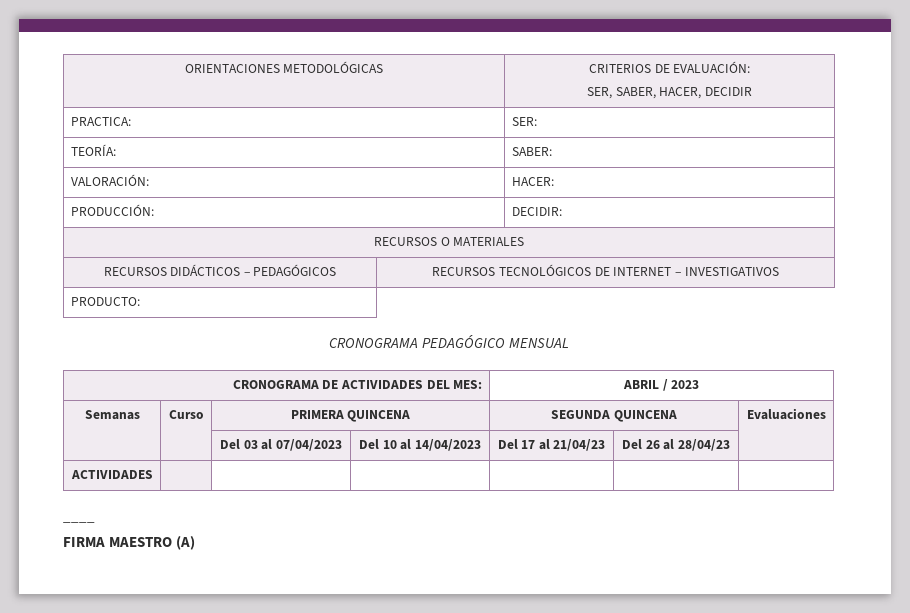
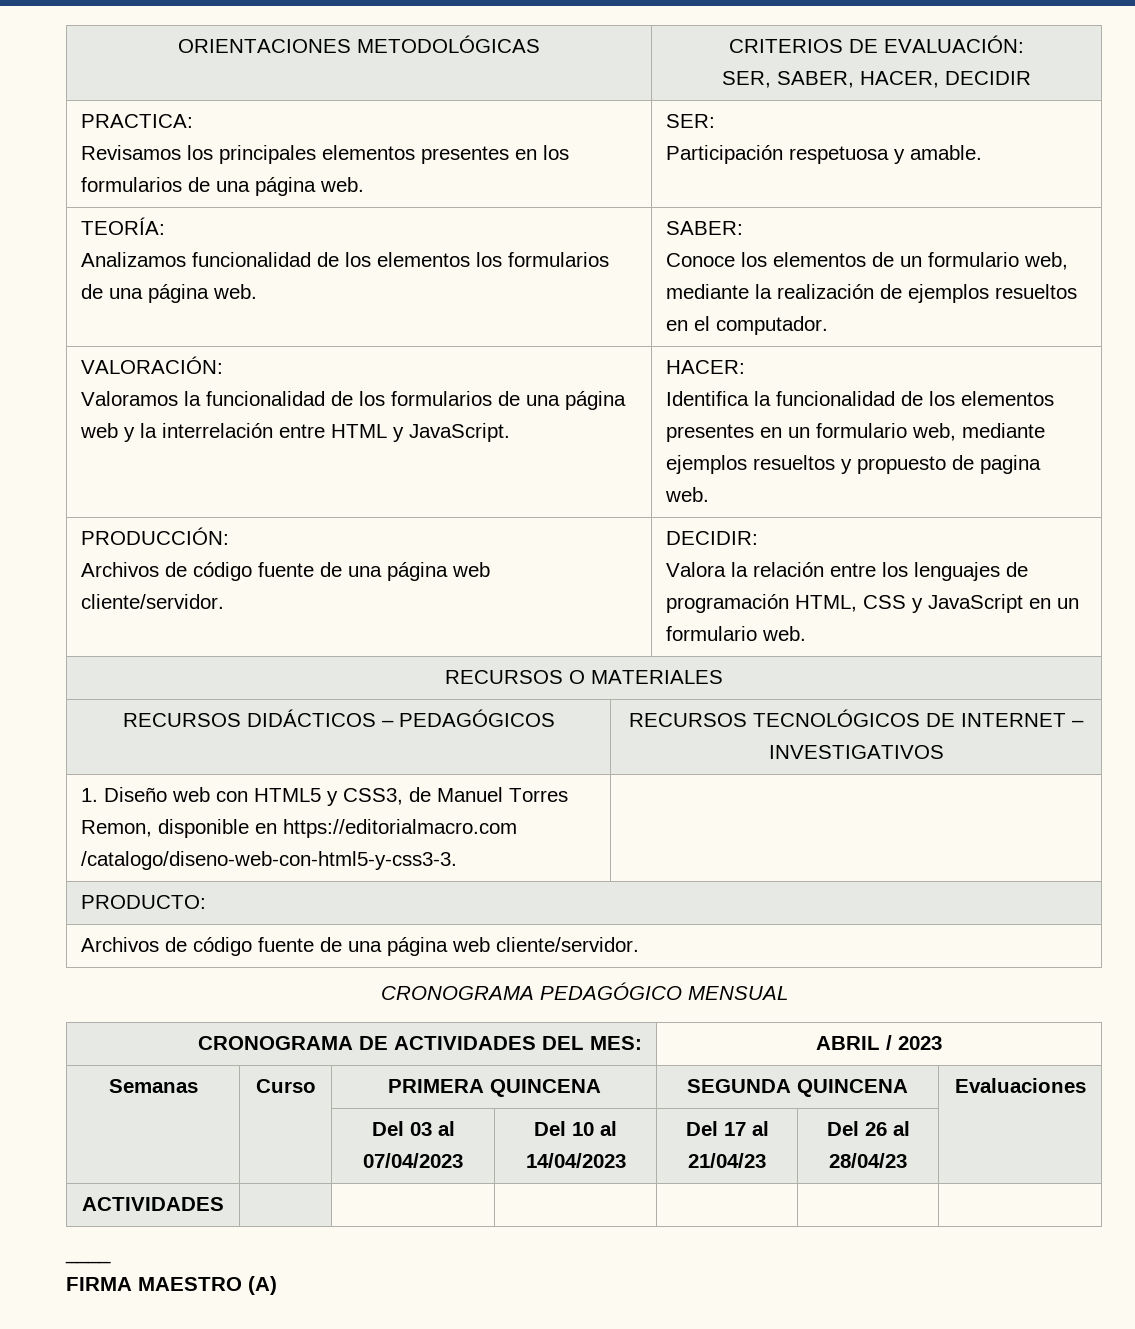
[511,117,537,126] [70,144,116,156] [511,147,552,156] [70,174,149,186] [511,177,554,186] [70,204,154,216] [511,207,562,216] | SER: // TEORÍA: | SABER: // VALORACIÓN: | HACER: // PRODUCCIÓN: | DECIDIR: -> [81,145,570,164] [81,177,365,196] [666,114,716,128] [666,145,983,164] [81,217,166,235] [81,252,610,267] [81,284,258,303] [666,221,744,235] [666,252,1069,270] [666,284,1078,303] [666,316,829,335] [81,356,224,374] [81,391,627,410] [80,423,511,442] [666,360,746,374] [666,391,1055,406] [666,423,1046,442] [666,455,1042,474] [665,487,710,502] [81,527,230,545] [81,562,491,581] [81,594,225,609] [666,531,759,545] [666,562,1029,581] [666,594,1080,613] [666,626,807,641] // Revisamos los principales elementos presentes en los formularios de una página web. | SER: // Participación respetuosa y amable. // TEORÍA: // Analizamos funcionalidad de los elementos los formularios de una página web. | SABER: // Conoce los elementos de un formulario web, mediante la realización de ejemplos resueltos en el computador. // VALORACIÓN: // Valoramos la funcionalidad de los formularios de una página web y la interrelación entre HTML y JavaScript. | HACER: // Identifica la funcionalidad de los elementos presentes en un formulario web, mediante ejemplos resueltos y propuesto de pagina web. // PRODUCCIÓN: // Archivos de código fuente de una página web cliente/servidor. | DECIDIR: // Valora la relación entre los lenguajes de programación HTML, CSS y JavaScript en un formulario web.
[70,297,140,306] PRODUCTO: -> [81,787,569,806] [81,819,518,838] [81,851,458,870] [81,895,207,909] [81,937,640,956] 1. Diseño web con HTML5 y CSS3, de Manuel Torres Remon, disponible en https://editorialmacro.com /catalogo/diseno-web-con-html5-y-css3-3. | // PRODUCTO: // Archivos de código fuente de una página web cliente/servidor.

